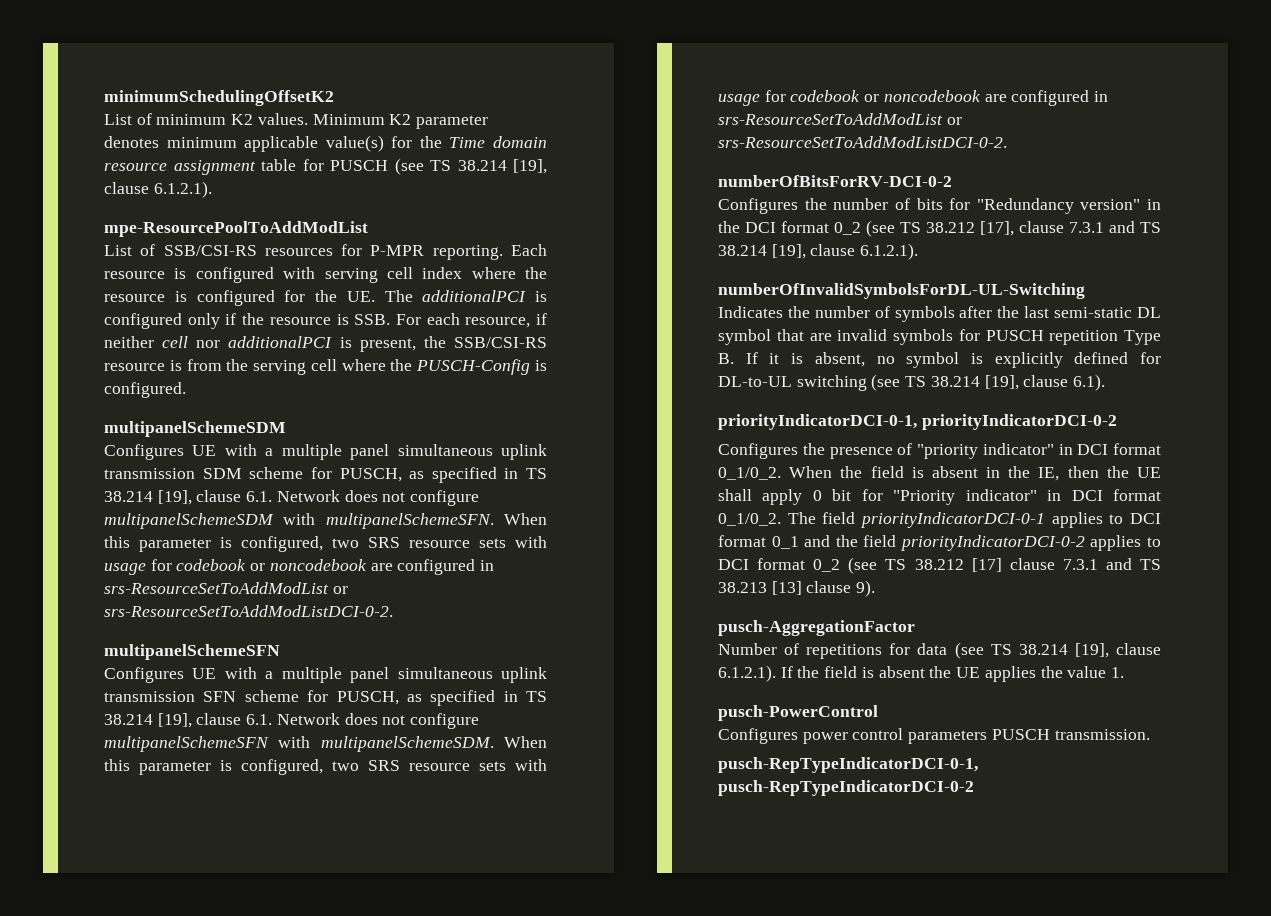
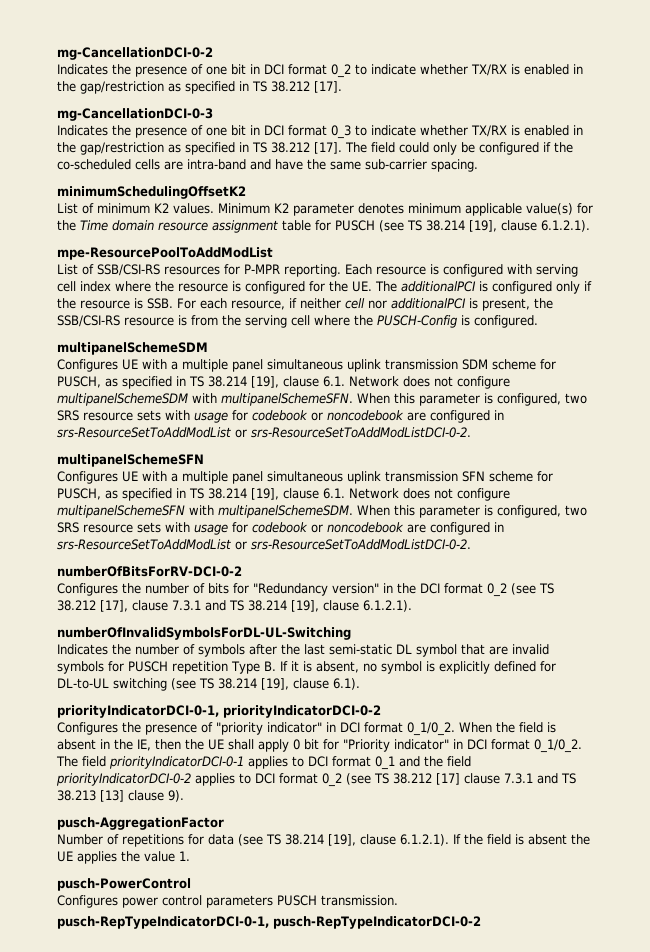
(104, 98) none -> [57,47,213,60] [57,64,583,78] [57,81,342,94] [57,108,213,121] [57,125,583,139] [57,142,573,155] [57,159,478,172] mg-CancellationDCI-0-2 // Indicates the presence of one bit in DCI format 0_2 to indicate whether TX/RX is enabled in the gap/restriction as specified in TS 38.212 [17]. // mg-CancellationDCI-0-3 // Indicates the presence of one bit in DCI format 0_3 to indicate whether TX/RX is enabled in the gap/restriction as specified in TS 38.212 [17]. The field could only be configured if the co-scheduled cells are intra-band and have the same sub-carrier spacing. //

